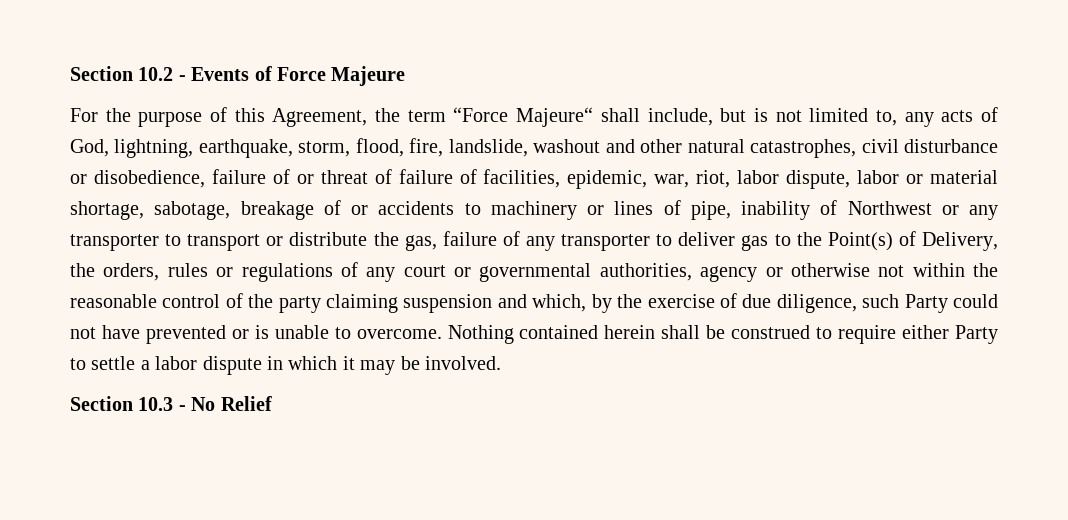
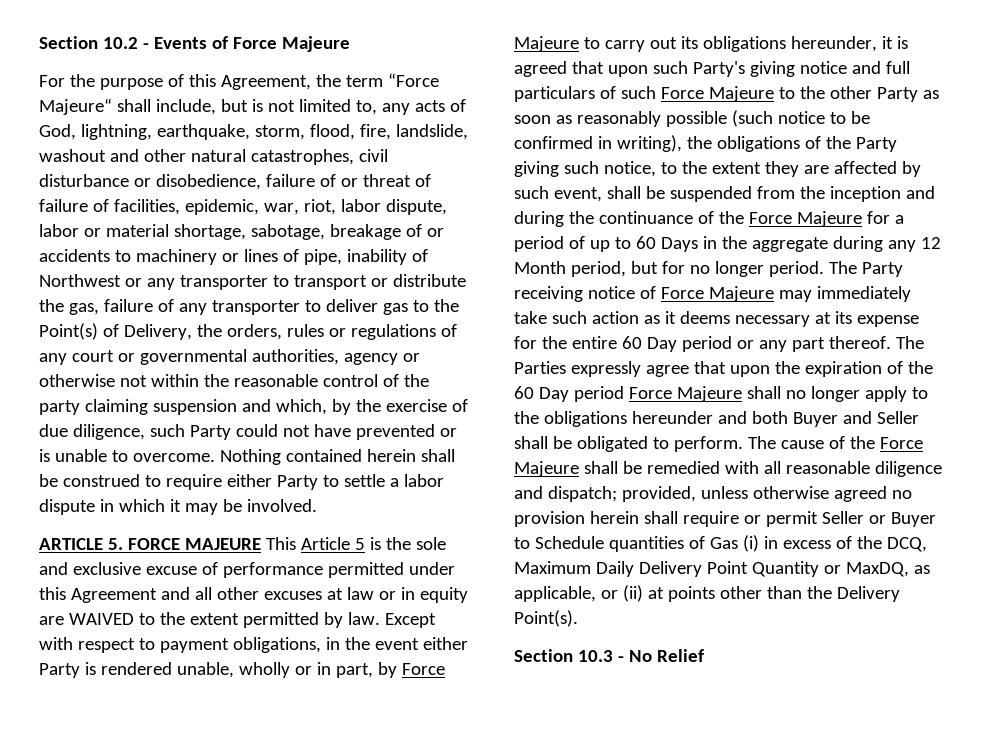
(501, 363) none -> [39,537,446,550] [39,562,455,578] [39,587,468,603] [39,612,436,628] [39,637,468,653] [39,662,445,678] [514,36,908,52] [514,61,910,77] [514,86,939,102] [514,110,870,127] [514,135,897,152] [514,161,921,177] [514,186,935,202] [514,211,904,227] [514,236,941,252] [514,261,903,277] [514,286,911,302] [514,311,919,327] [514,336,924,352] [514,361,933,377] [514,386,928,402] [514,411,919,427] [514,436,923,452] [514,461,942,477] [514,486,912,502] [514,511,936,527] [514,535,927,552] [514,561,930,577] [514,585,900,602] [514,610,578,627] // ARTICLE 5. FORCE MAJEURE This Article 5 is the sole and exclusive excuse of performance permitted under this Agreement and all other excuses at law or in equity are WAIVED to the extent permitted by law. Except with respect to payment obligations, in the event either Party is rendered unable, wholly or in part, by Force Majeure to carry out its obligations hereunder, it is agreed that upon such Party's giving notice and full particulars of such Force Majeure to the other Party as soon as reasonably possible (such notice to be confirmed in writing), the obligations of the Party giving such notice, to the extent they are affected by such event, shall be suspended from the inception and during the continuance of the Force Majeure for a period of up to 60 Days in the aggregate during any 12 Month period, but for no longer period. The Party receiving notice of Force Majeure may immediately take such action as it deems necessary at its expense for the entire 60 Day period or any part thereof. The Parties expressly agree that upon the expiration of the 60 Day period Force Majeure shall no longer apply to the obligations hereunder and both Buyer and Seller shall be obligated to perform. The cause of the Force Majeure shall be remedied with all reasonable diligence and dispatch; provided, unless otherwise agreed no provision herein shall require or permit Seller or Buyer to Schedule quantities of Gas (i) in excess of the DCQ, Maximum Daily Delivery Point Quantity or MaxDQ, as applicable, or (ii) at points other than the Delivery Point(s).

